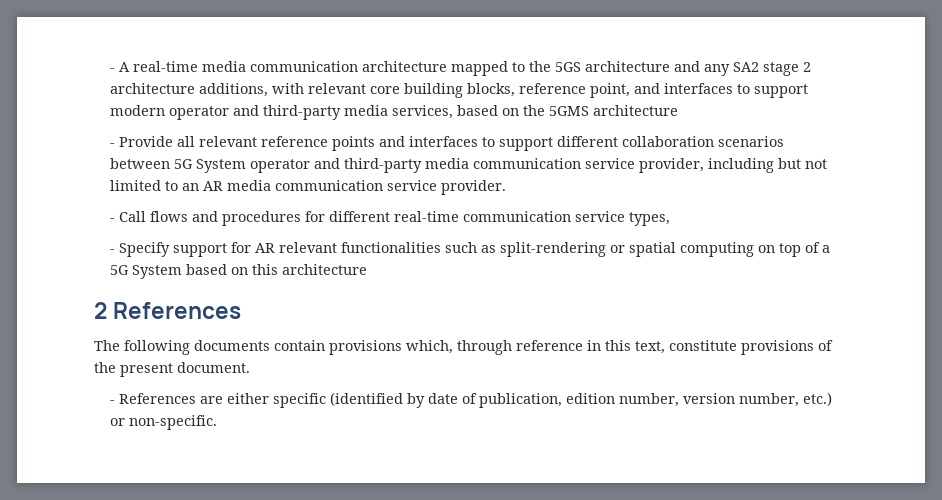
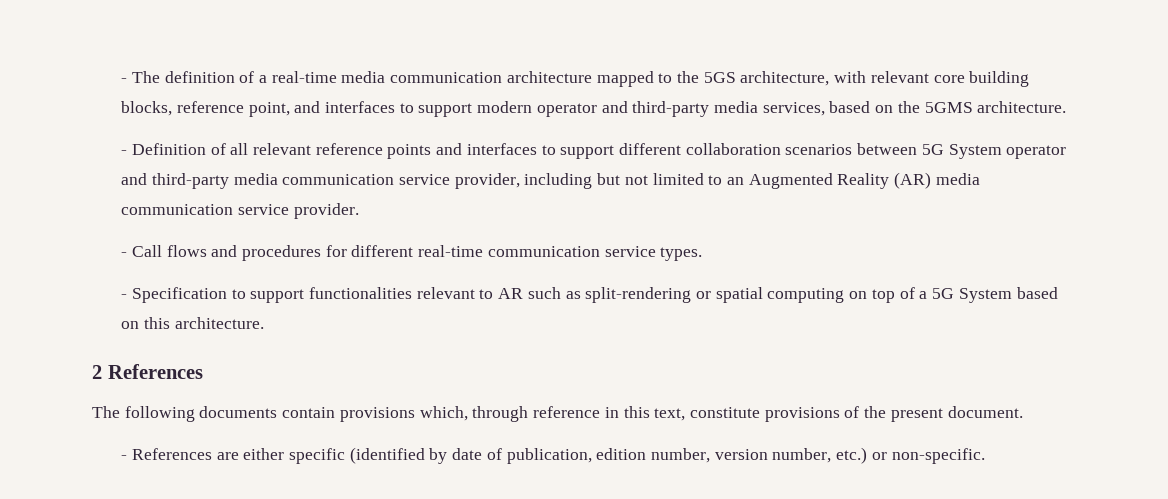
[110,62,131,72] - A -> [121,71,267,83] - The definition of a
[585,61,812,76] [110,83,269,97] architecture and any SA2 stage 2 architecture additions, -> [740,71,830,86] architecture,
[593,105,679,116] [110,136,174,147] architecture // - Provide -> [977,101,1067,113] [121,143,226,155] architecture. // - Definition of
[203,181,224,191] AR -> [748,172,932,189] Augmented Reality (AR)
[629,212,671,226] [110,242,442,257] types, // - Specify support for AR relevant functionalities -> [660,247,703,261] [121,287,524,303] types. // - Specification to support functionalities relevant to AR
[282,264,368,275] architecture -> [174,317,264,329] architecture.

